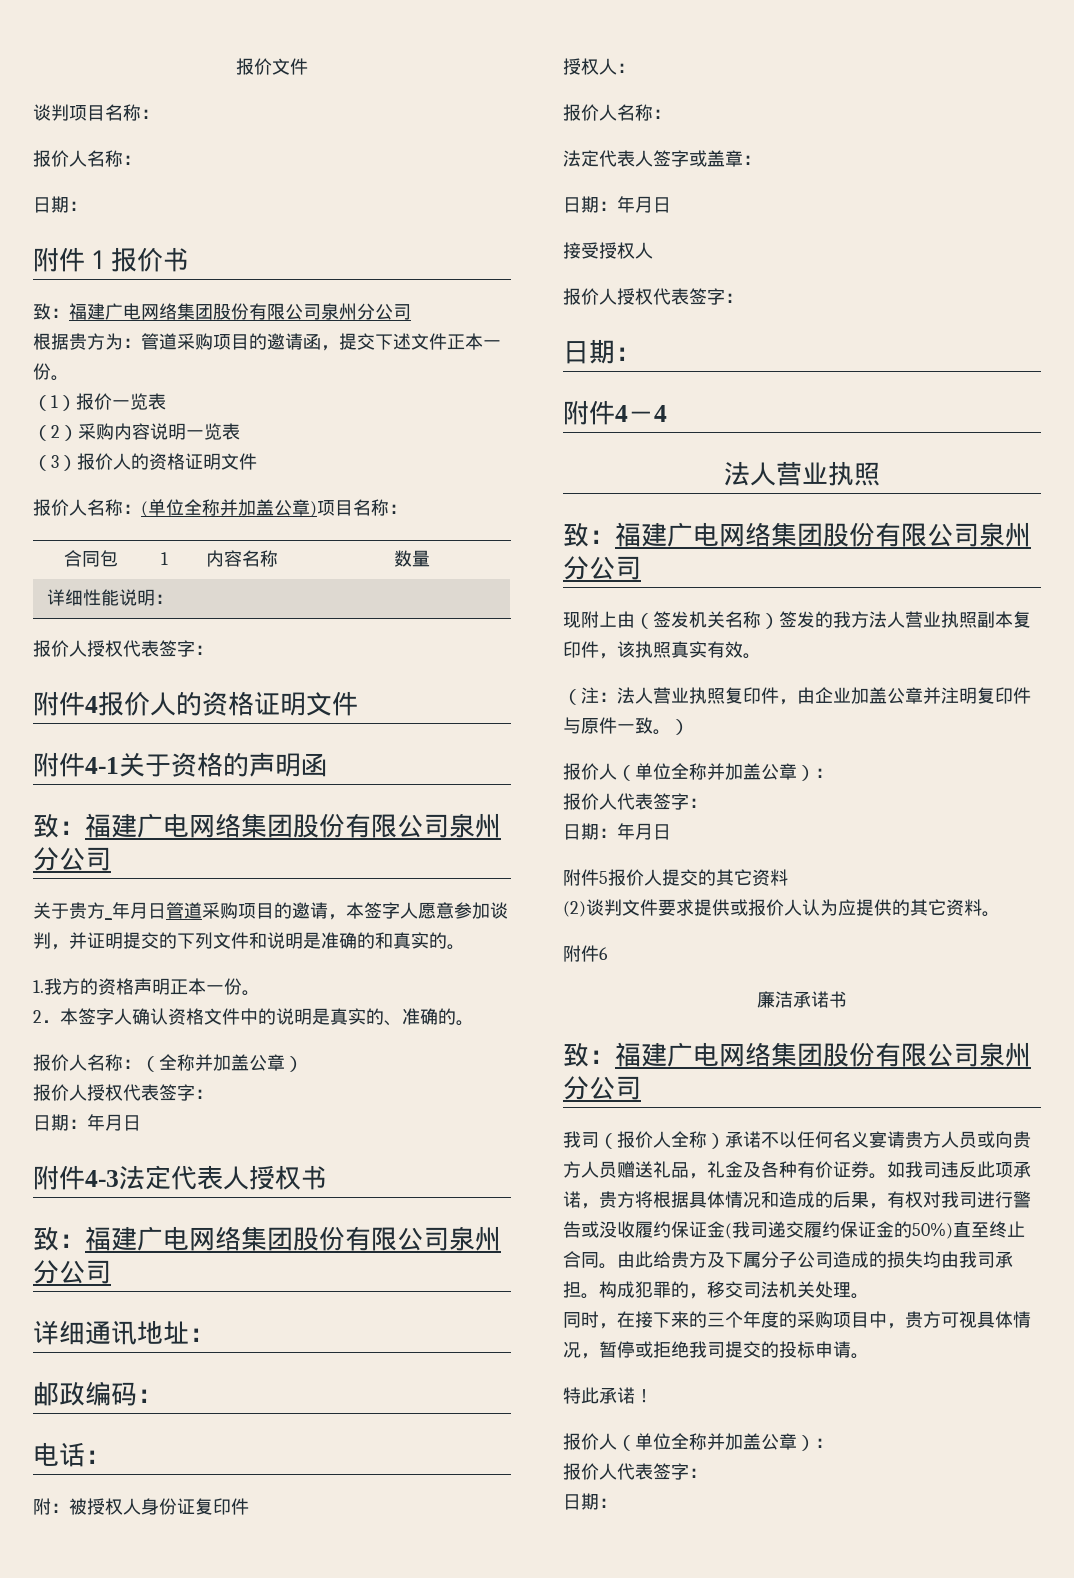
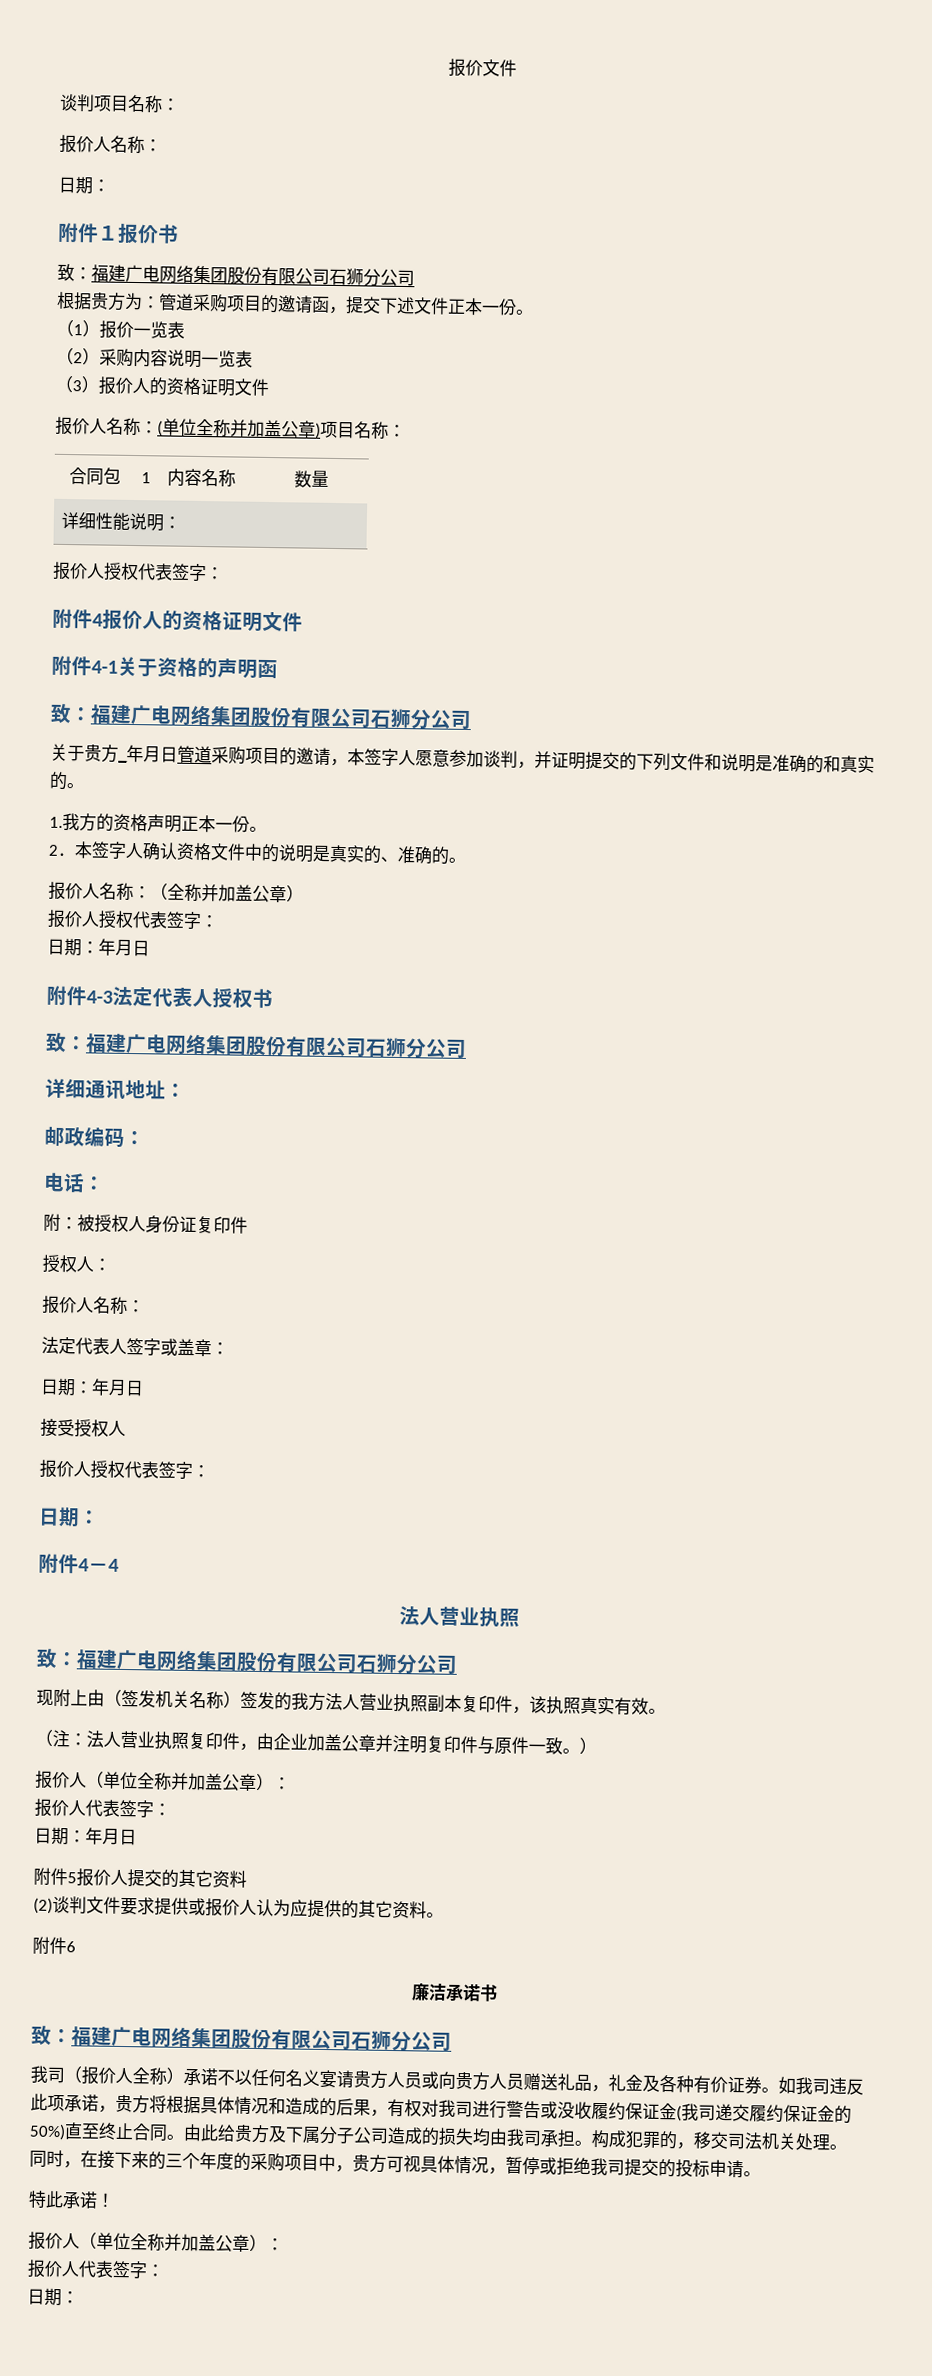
[321,303,357,320] 泉州 -> [329,268,364,286] 石狮
[449,813,501,838] 泉州 -> [370,708,412,729] 石狮
[449,1226,501,1251] 泉州 -> [365,1037,407,1058] 石狮
[979,522,1031,547] 泉州 -> [356,1653,398,1674] 石狮
[979,1042,1031,1067] 泉州 -> [351,2030,392,2051] 石狮

